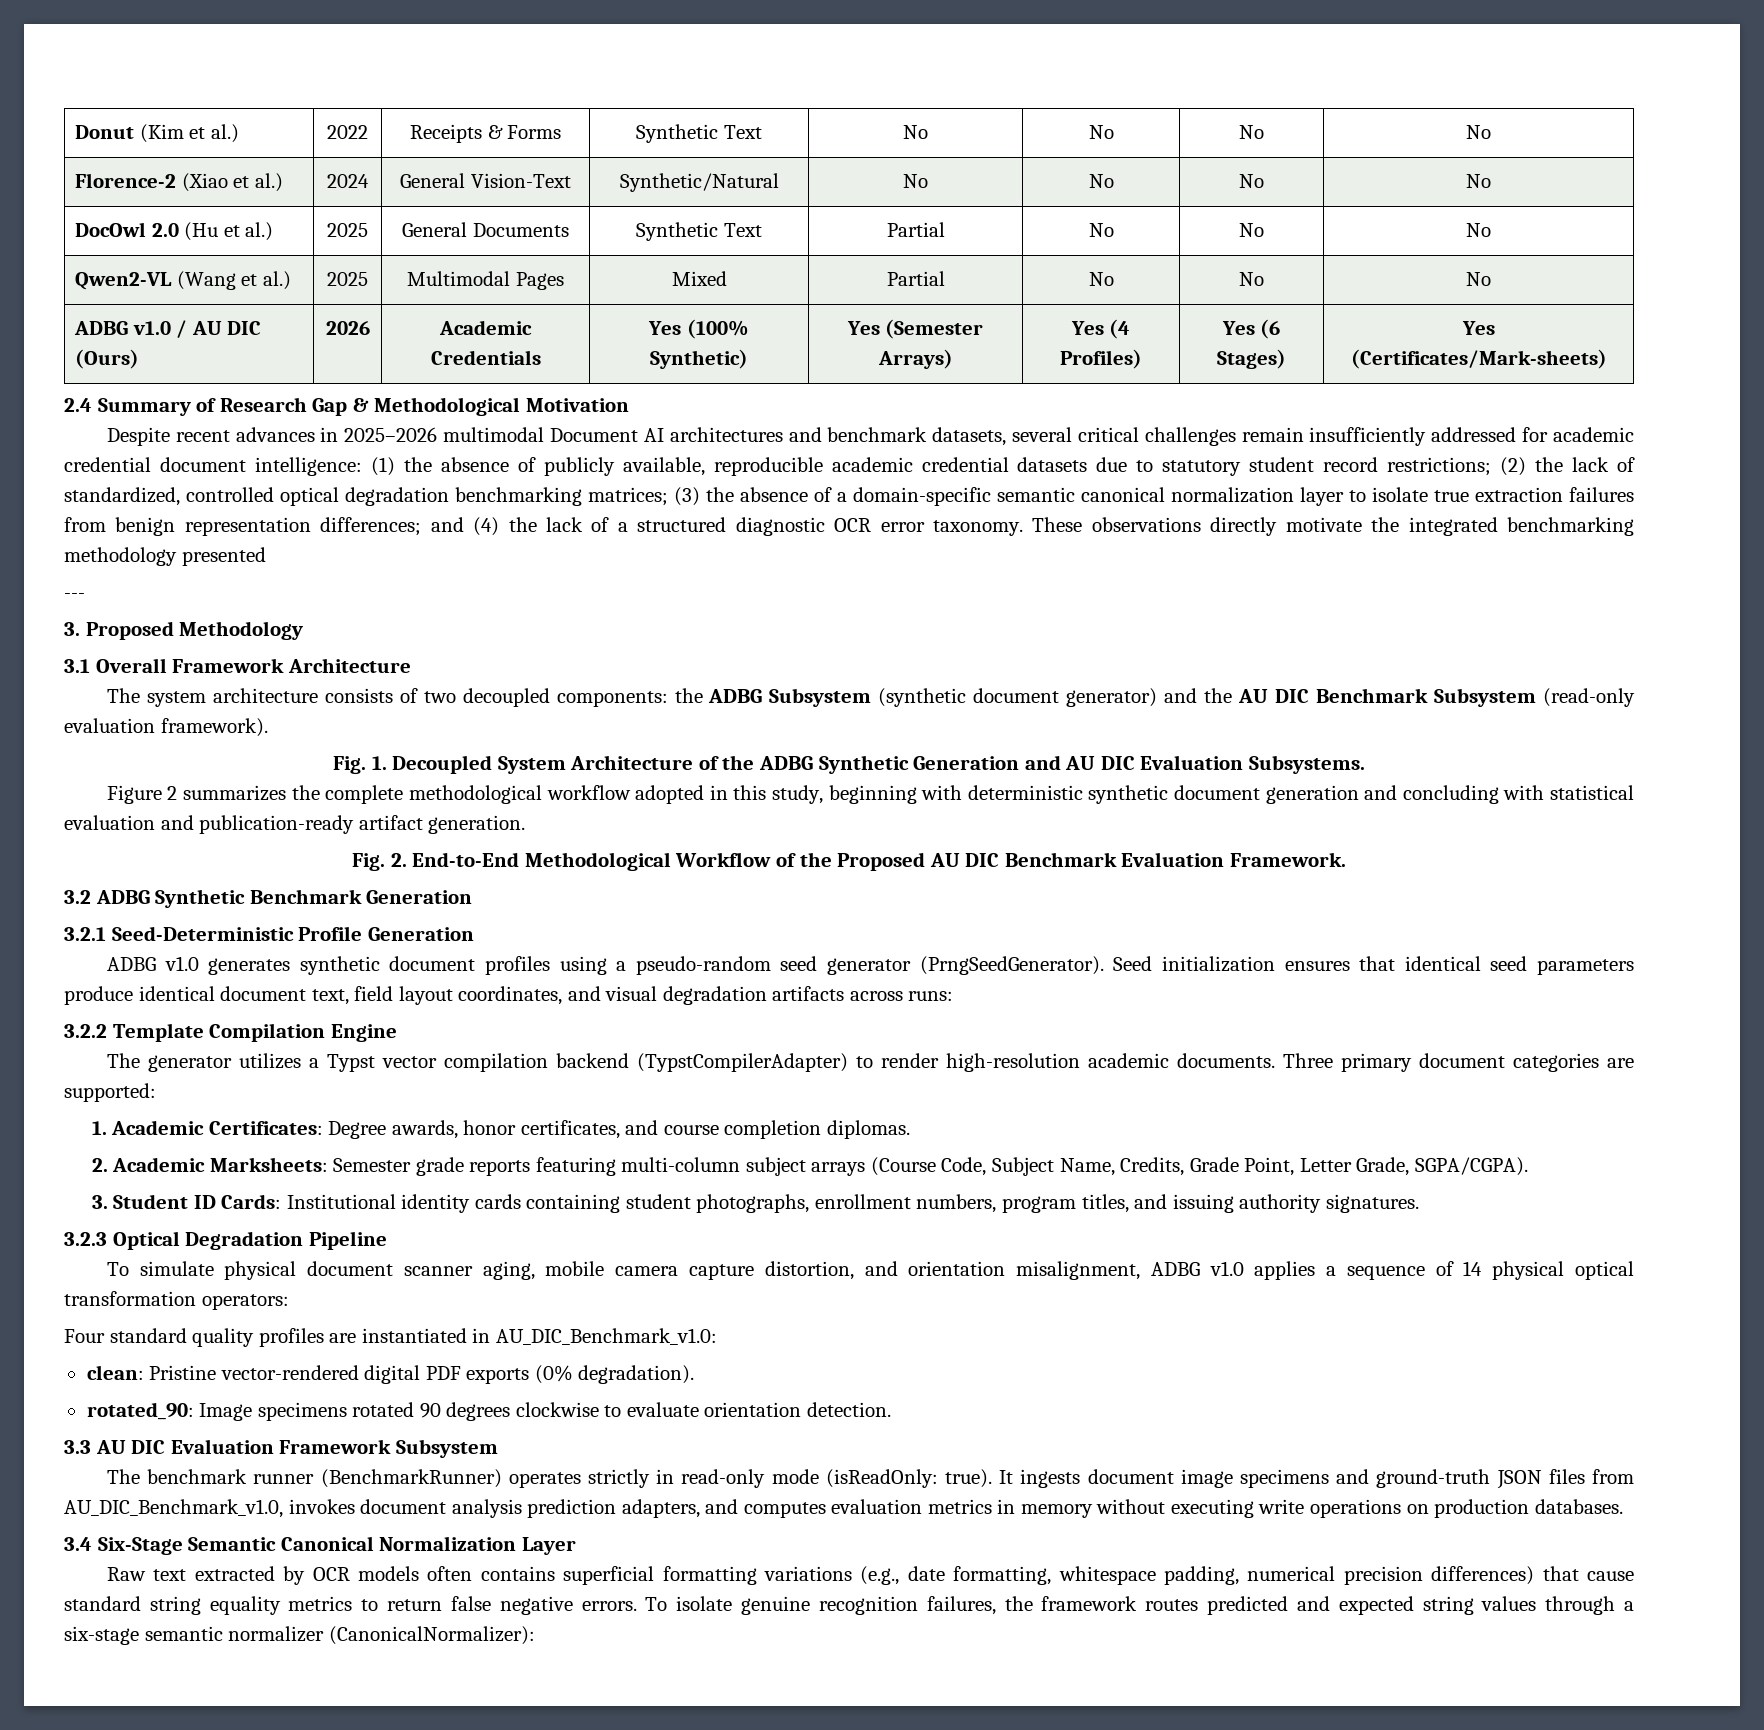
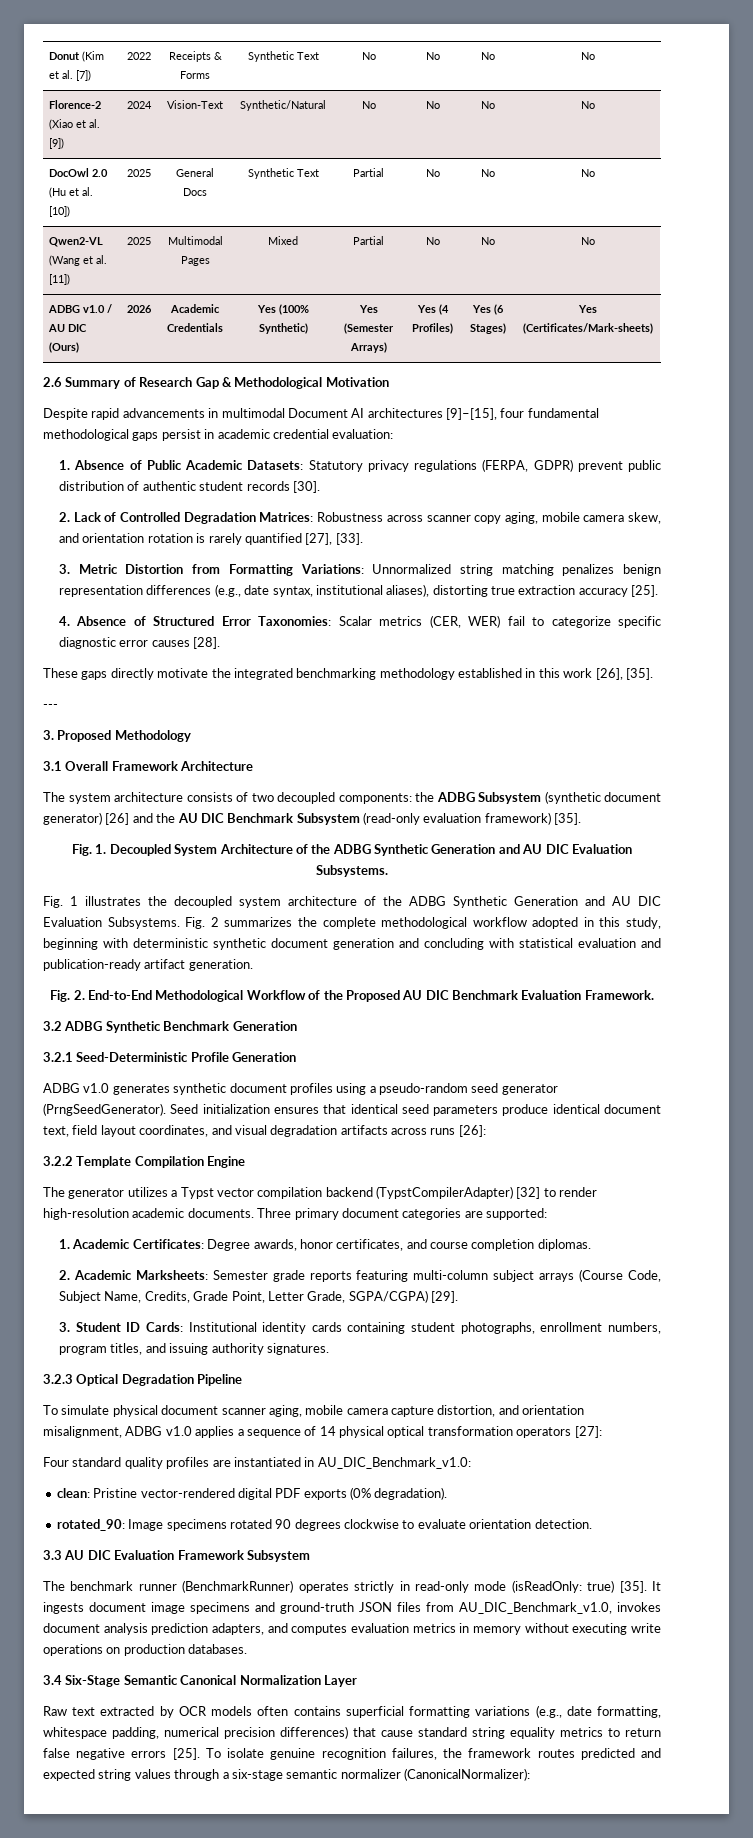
[210,124,239,143] al.) -> [62,70,92,81] al. [7])
[254,173,283,192] al.) -> [89,119,101,128] [49,138,65,149] al. [9])
[400,173,466,188] General -> (152, 105) none
[245,222,274,241] al.) -> [82,187,94,196] [49,206,71,217] al. [10])
[472,223,569,237] Documents -> [182,188,207,196] Docs
[262,271,291,290] al.) -> [96,255,108,264] [49,274,71,285] al. [11])
[64,398,92,412] 2.4 -> [43,377,62,387] 2.6
[175,427,1635,446] [64,457,1636,476] [64,487,1634,506] [64,517,1201,536] recent advances in 2025–2026 multimodal Document AI architectures and benchmark datasets, several critical challenges remain insufficiently addressed for academic credential document intelligence: (1) the absence of publicly available, reproducible academic credential datasets due to statutory student record restrictions; (2) the lack of standardized, controlled optical degradation benchmarking matrices; (3) the absence of a domain-specific semantic canonical normalization layer to isolate true extraction failures from benign representation differences; and (4) the lack of a structured diagnostic OCR error taxonomy. These observations -> [91,408,599,420] [43,429,394,441] [58,459,662,472] [58,481,320,493] [58,512,661,524] [58,533,363,545] [58,564,661,576] [58,584,659,597] [58,615,662,628] [58,637,221,649] [43,668,108,680] rapid advancements in multimodal Document AI architectures [9]–[15], four fundamental methodological gaps persist in academic credential evaluation: // 1. Absence of Public Academic Datasets: Statutory privacy regulations (FERPA, GDPR) prevent public distribution of authentic student records [30]. // 2. Lack of Controlled Degradation Matrices: Robustness across scanner copy aging, mobile camera skew, and orientation rotation is rarely quantified [27], [33]. // 3. Metric Distortion from Formatting Variations: Unnormalized string matching penalizes benign representation differences (e.g., date syntax, institutional aliases), distorting true extraction accuracy [25]. // 4. Absence of Structured Error Taxonomies: Scalar metrics (CER, WER) fail to categorize specific diagnostic error causes [28]. // These gaps
[181,547,266,566] presented -> [458,668,653,680] established in this work [26], [35].
(1158, 697) none -> [105,813,130,825] [26]
[160,718,268,737] framework). -> [484,812,582,825] framework) [35].
[106,785,162,804] Figure -> [43,896,661,908] [43,917,206,929] Fig. 1 illustrates the decoupled system architecture of the ADBG Synthetic Generation and AU DIC Evaluation Subsystems. Fig.
[908,991,954,1001] runs: -> [430,1125,486,1137] runs [26]:
(848, 1062) none -> [516,1187,541,1199] [32]
[1414,1157,1528,1176] SGPA/CGPA). -> [348,1290,458,1303] SGPA/CGPA) [29].
[201,1294,289,1310] operators: -> [516,1426,602,1438] operators [27]:
[944,1469,992,1488] true). -> [587,1580,647,1593] true) [35].
[581,1601,637,1611] errors. -> [131,1748,200,1760] errors [25].

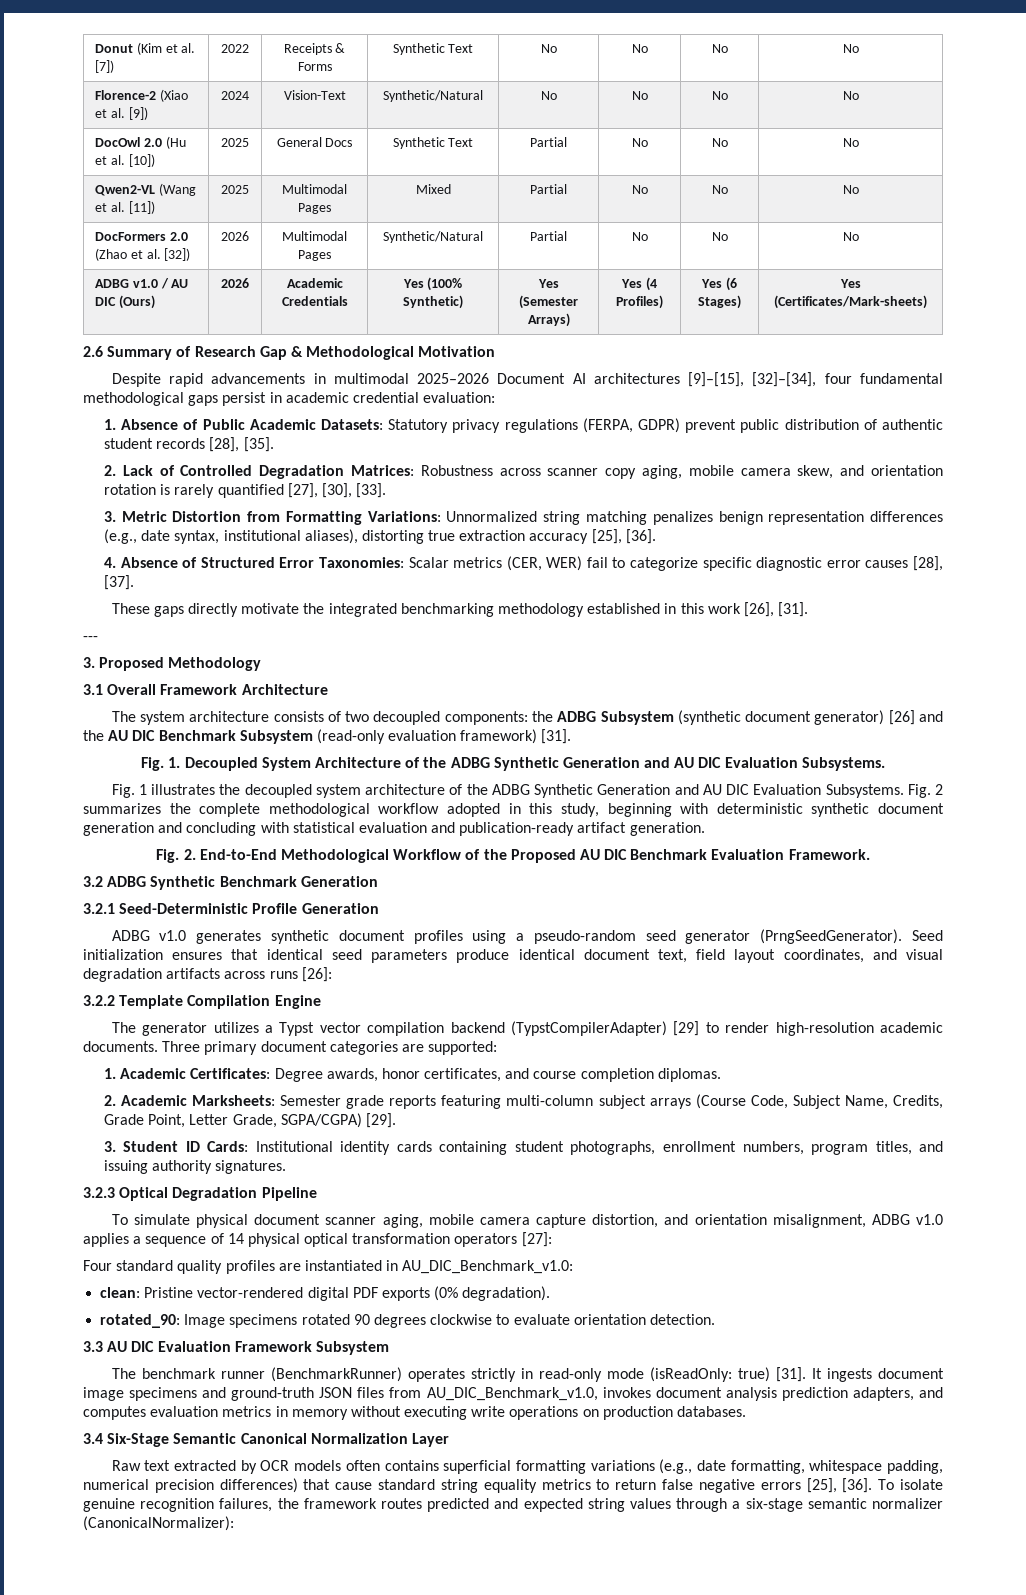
(595, 241) none -> [94,232,188,241] [94,248,191,261] [221,231,249,241] [282,231,347,241] [298,250,331,261] [383,231,483,243] [530,231,567,241] [631,232,648,241] [711,232,728,241] [842,232,859,241] // DocFormers 2.0 (Zhao et al. [32]) | 2026 | Multimodal Pages | Synthetic/Natural | Partial | No | No | No
(285, 413) none -> [417,373,490,384] 2025–2026
(497, 414) none -> [752,372,817,387] [32]–[34],
[292,481,320,493] [30]. -> [209,437,274,452] [28], [35].
(333, 539) none -> [321,483,352,498] [30],
[631,585,659,597] [25]. -> [591,529,656,544] [25], [36].
[193,637,221,649] [28]. -> [912,556,943,571] [103,575,134,590] [28], [37].
[625,668,653,680] [35]. -> [778,602,809,617] [31].
[554,813,582,825] [35]. -> [541,729,572,744] [31].
[516,1187,541,1199] [32] -> [673,1021,700,1036] [29]
[619,1581,647,1593] [35]. -> [775,1367,806,1382] [31].
[172,1748,200,1760] [25]. -> [806,1478,873,1493] [25], [36].

